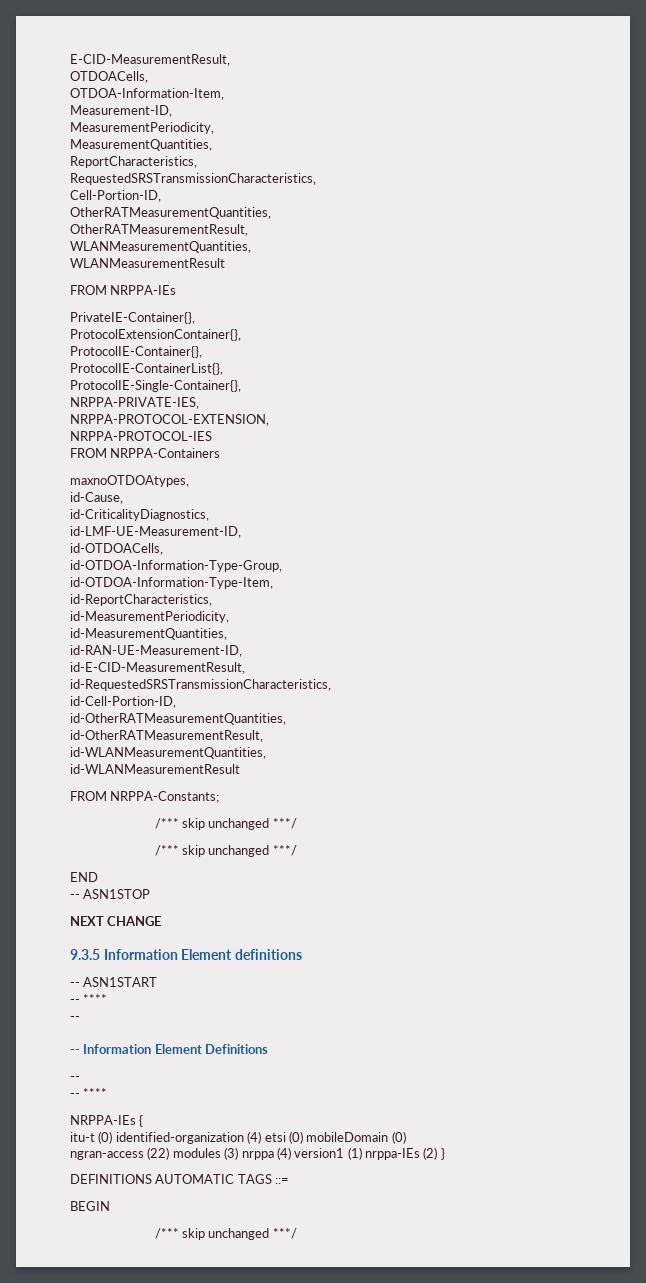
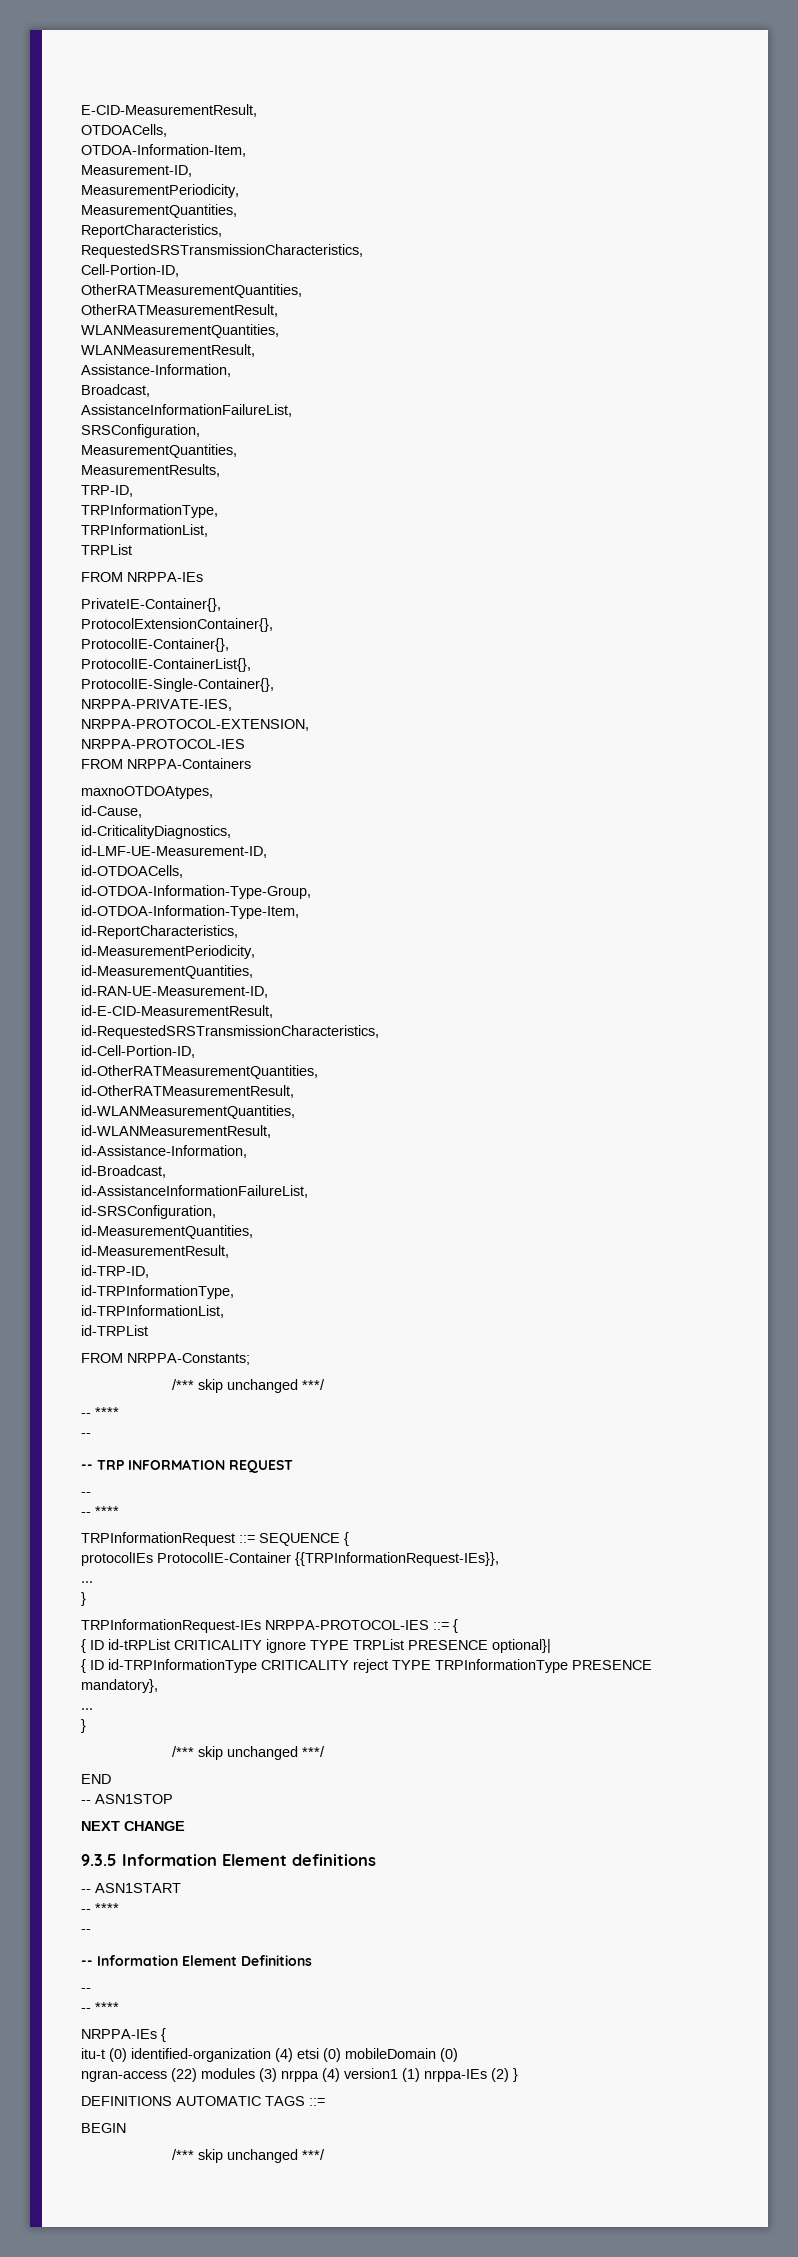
[70,258,225,268] WLANMeasurementResult -> [81,344,255,357] [81,364,231,377] [81,384,150,397] [81,404,292,417] [81,424,200,438] [81,444,237,458] [81,464,220,477] [81,485,133,497] [81,504,218,518] [81,524,208,537] [81,544,132,555] WLANMeasurementResult, // Assistance-Information, // Broadcast, // AssistanceInformationFailureList, // SRSConfiguration, // MeasurementQuantities, // MeasurementResults, // TRP-ID, // TRPInformationType, // TRPInformationList, // TRPList
[70,764,240,774] id-WLANMeasurementResult -> [81,1125,271,1138] [81,1145,247,1158] [81,1165,166,1178] [81,1185,308,1198] [81,1205,216,1219] [81,1225,253,1239] [81,1245,229,1258] [81,1265,149,1278] [81,1285,234,1299] [81,1305,224,1318] [81,1325,148,1336] id-WLANMeasurementResult, // id-Assistance-Information, // id-Broadcast, // id-AssistanceInformationFailureList, // id-SRSConfiguration, // id-MeasurementQuantities, // id-MeasurementResult, // id-TRP-ID, // id-TRPInformationType, // id-TRPInformationList, // id-TRPList
(297, 823) none -> [81,1407,119,1417] [81,1433,91,1437] [81,1459,293,1473] [81,1492,91,1496] [81,1506,119,1516] [81,1532,349,1546] [81,1552,499,1566] [81,1581,93,1583] [81,1592,86,1606] [81,1619,458,1633] [81,1639,551,1653] [81,1659,652,1673] [81,1679,158,1693] [81,1708,93,1710] [81,1719,86,1733] // -- **** // -- // -- TRP INFORMATION REQUEST // -- // -- **** // TRPInformationRequest ::= SEQUENCE { // protocolIEs ProtocolIE-Container {{TRPInformationRequest-IEs}}, // ... // } // TRPInformationRequest-IEs NRPPA-PROTOCOL-IES ::= { // { ID id-tRPList CRITICALITY ignore TYPE TRPList PRESENCE optional}| // { ID id-TRPInformationType CRITICALITY reject TYPE TRPInformationType PRESENCE mandatory}, // ... // }

